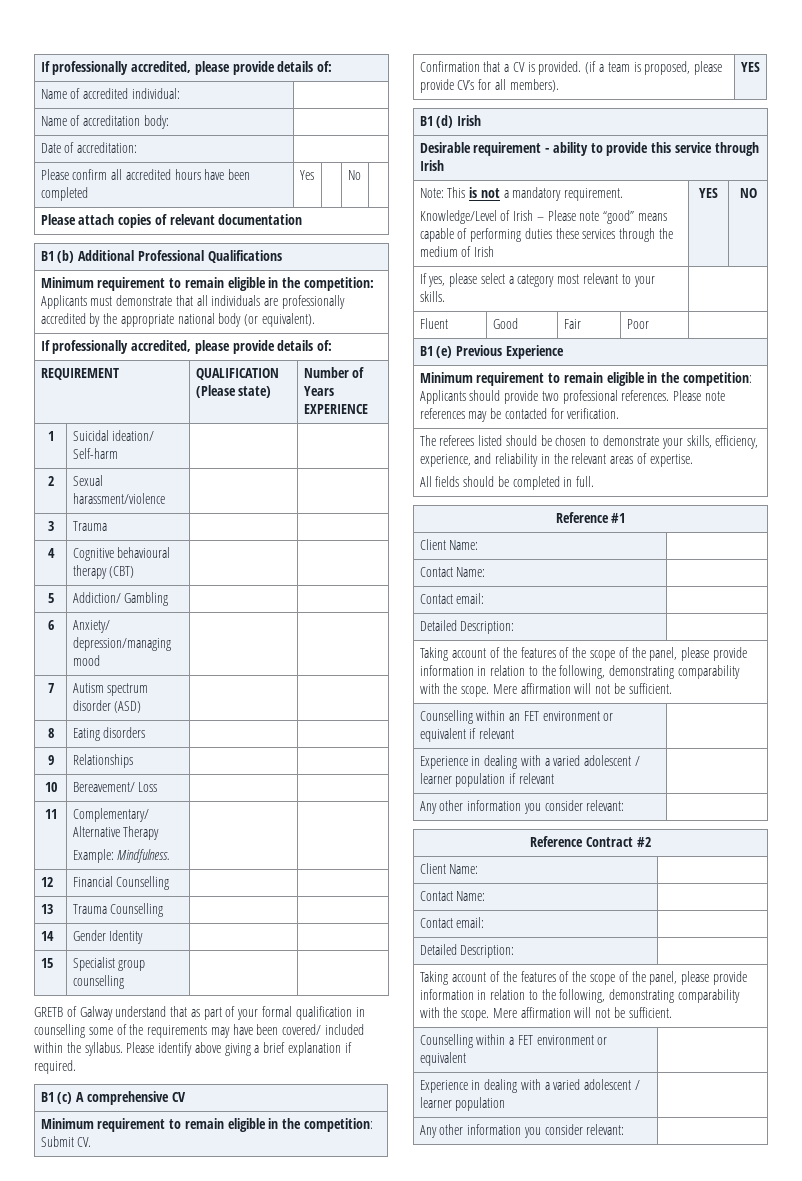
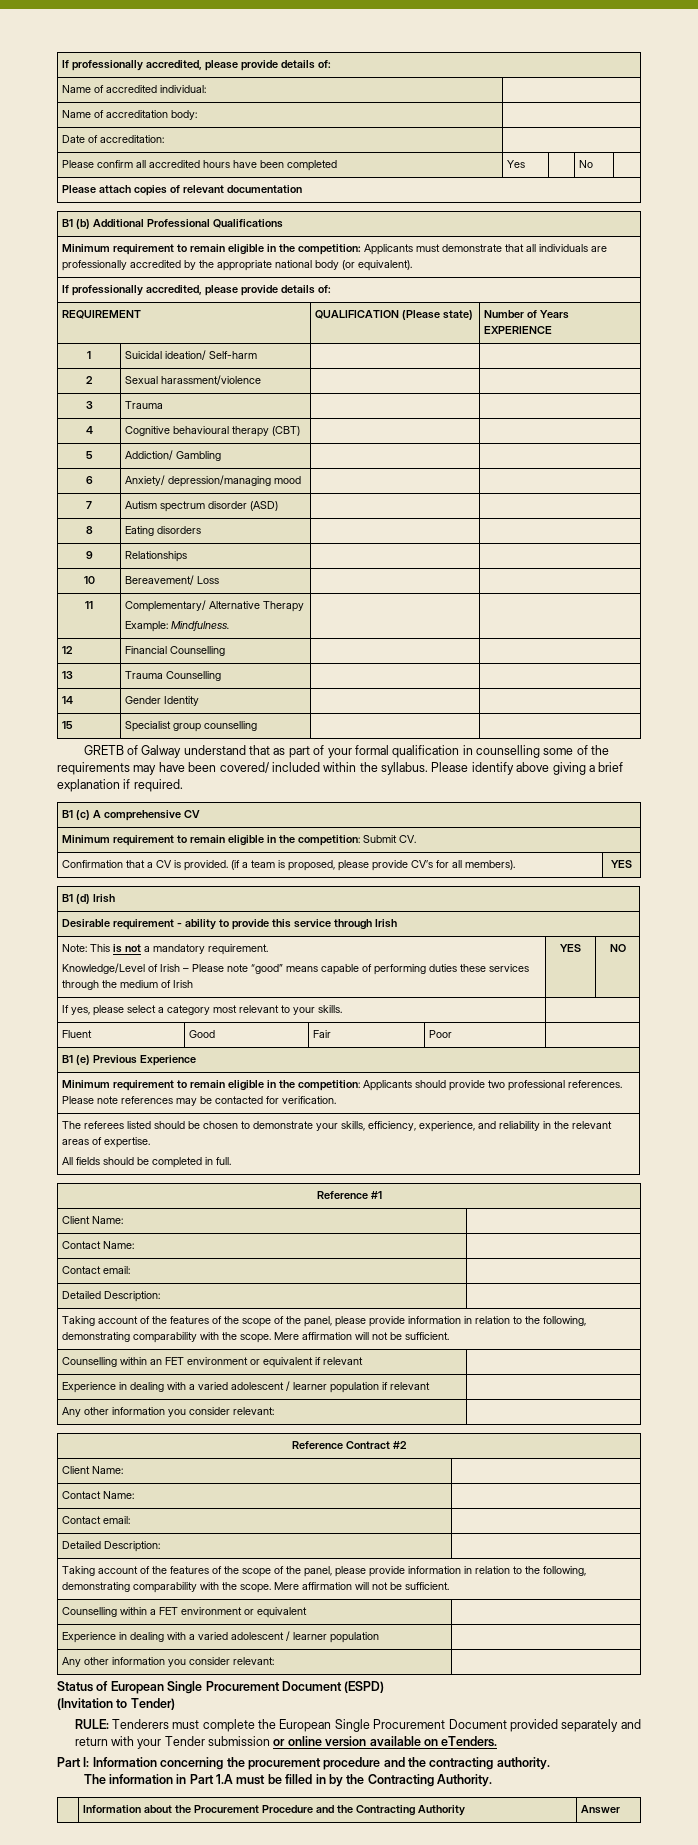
(625, 1129) none -> [57,1681,385,1694] [57,1698,175,1710] [74,1719,641,1732] [74,1736,498,1749] [57,1757,550,1770] [83,1774,493,1787] [83,1805,466,1816] [581,1805,621,1814] // Status of European Single Procurement Document (ESPD) // (Invitation to Tender) // RULE: Tenderers must complete the European Single Procurement Document provided separately and return with your Tender submission or online version available on eTenders. // Part I: Information concerning the procurement procedure and the contracting authority. // The information in Part 1.A must be filled in by the Contracting Authority. // | Information about the Procurement Procedure and the Contracting Authority | Answer

